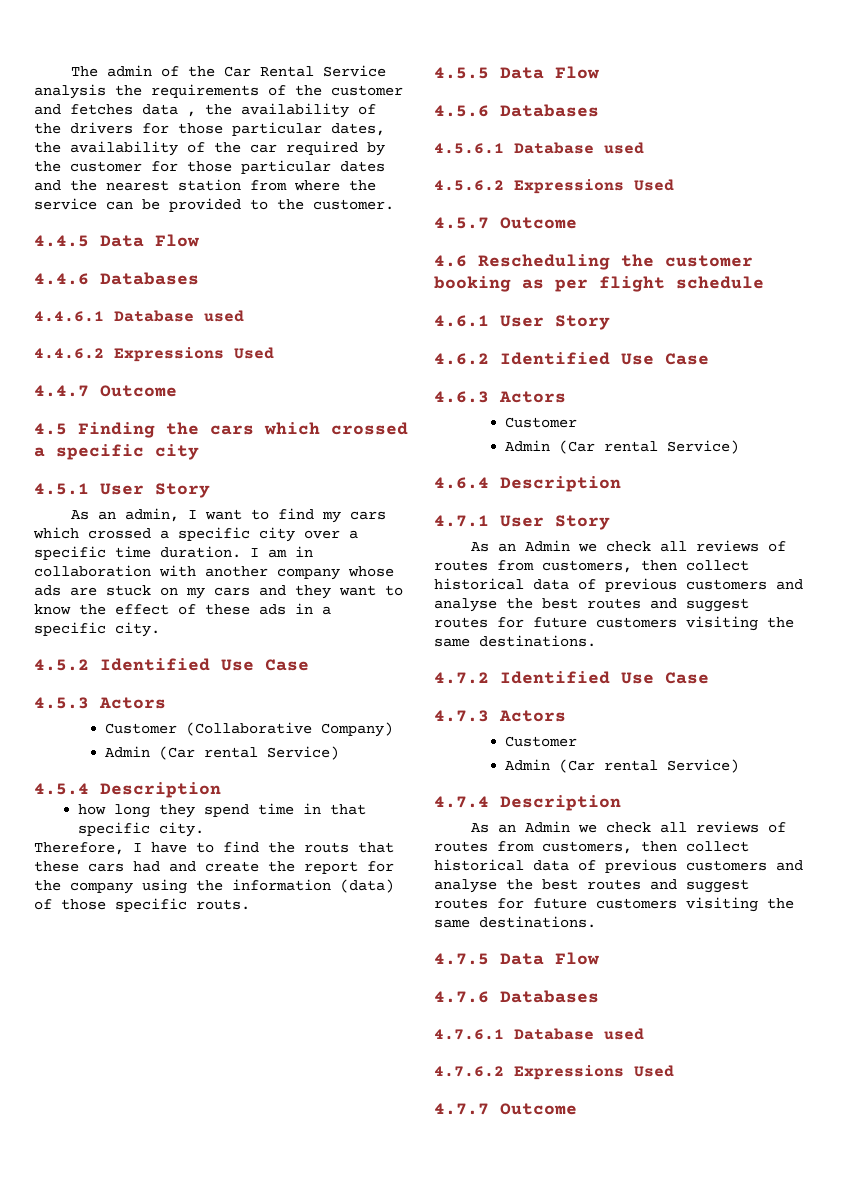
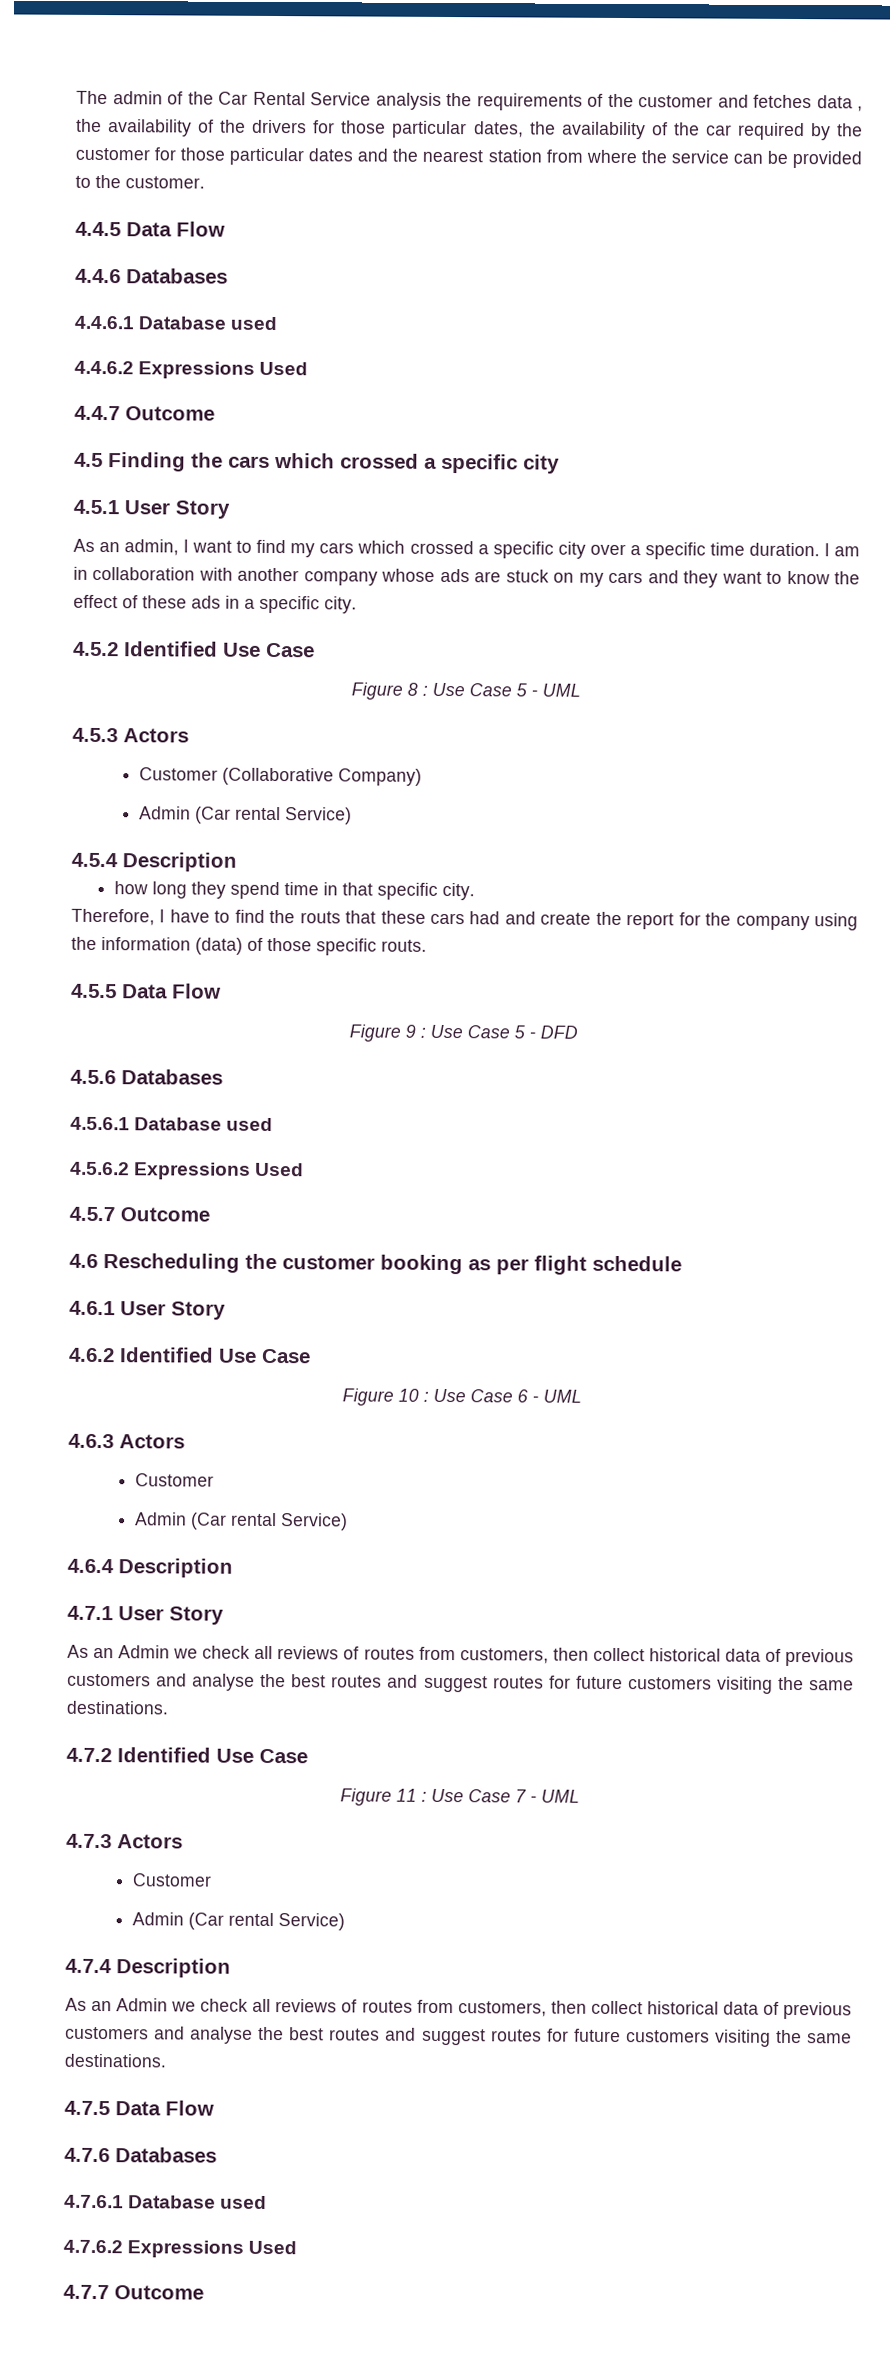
(309, 665) none -> [350,682,581,700] // Figure 8 : Use Case 5 - UML
(599, 72) none -> [349,1024,578,1042] // Figure 9 : Use Case 5 - DFD
(709, 359) none -> [341,1388,582,1406] // Figure 10 : Use Case 6 - UML
(709, 678) none -> [339,1788,580,1806] // Figure 11 : Use Case 7 - UML

